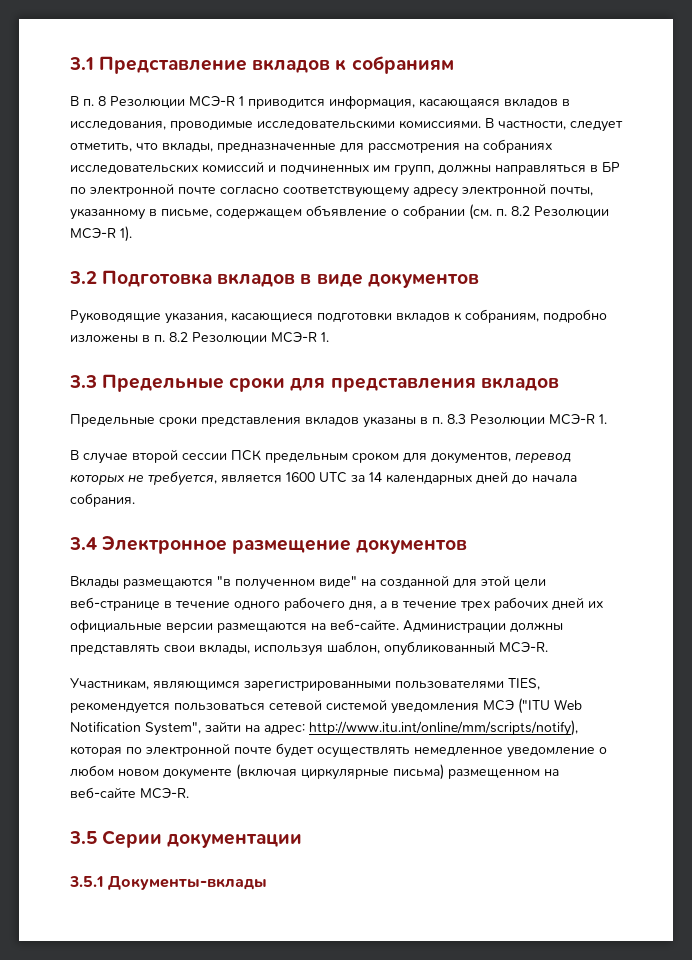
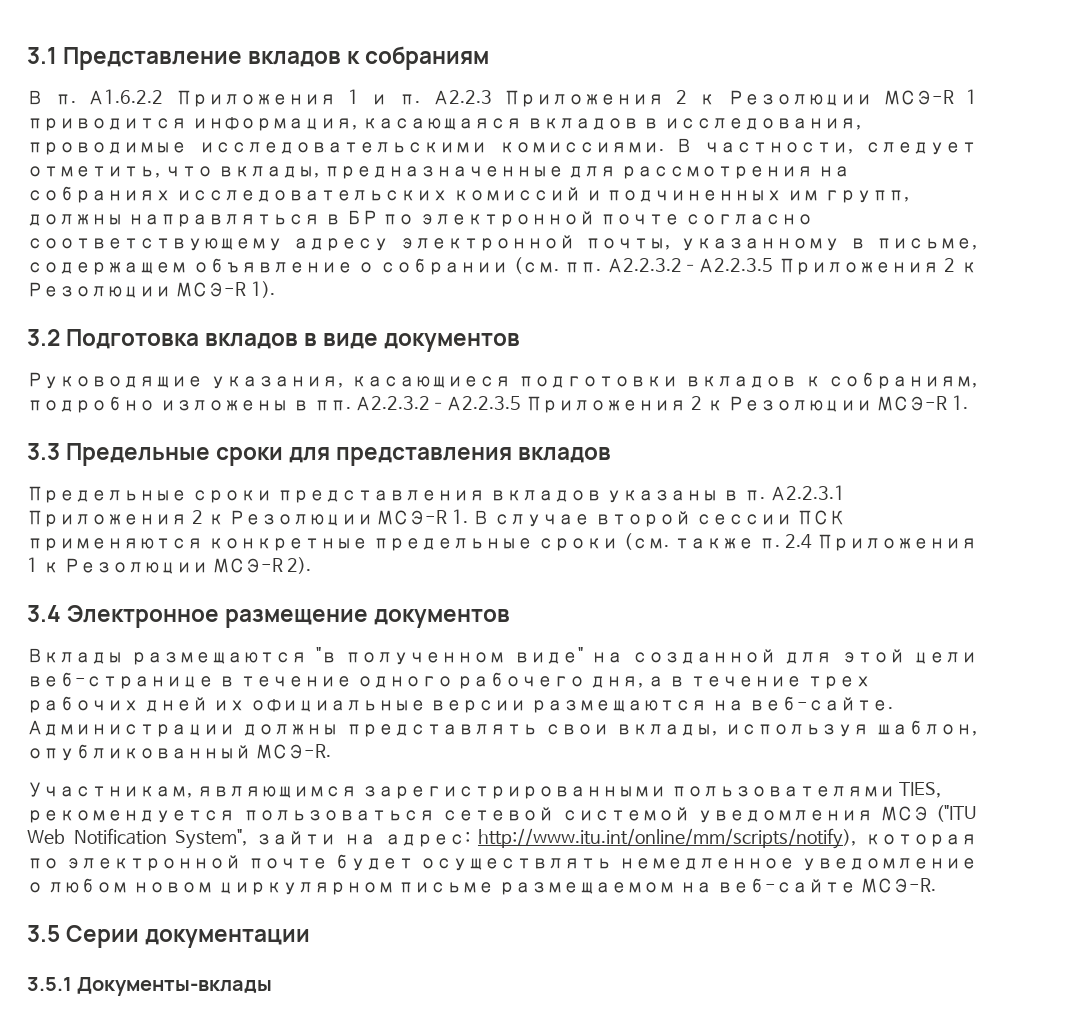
[98,96,106,106] 8 -> [88,89,716,107] А1.6.2.2 Приложения 1 и п. А2.2.3 Приложения 2 к
[496,206,530,216] п. 8.2 -> [564,258,977,275] пп. А2.2.3.2–А2.2.3.5 Приложения 2 к
[154,332,188,342] п. 8.2 -> [313,396,724,413] пп. А2.2.3.2–А2.2.3.5 Приложения 2 к
[447,413,607,426] 8.3 Резолюции МСЭ-R 1. // -> [770,485,846,501] [27,509,469,527] А2.2.3.1 Приложения 2 к Резолюции МСЭ-R 1.
[265,452,571,464] [70,471,577,486] [70,493,135,507] предельным сроком для документов, перевод которых не требуется, является 1600 UTC за 14 календарных дней до начала собрания. -> [27,533,977,551] [27,557,312,574] применяются конкретные предельные сроки (см. также п. 2.4 Приложения 1 к Резолюции МСЭ-R 2).
[163,764,540,780] документе (включая циркулярные письма) размещенном -> [217,882,676,895] циркулярном письме размещаемом

